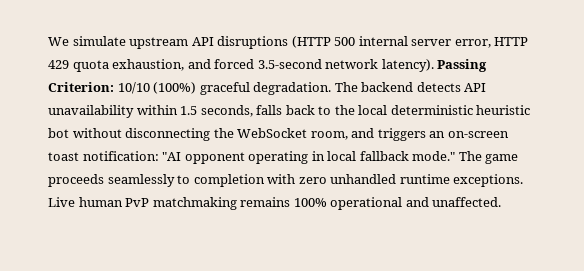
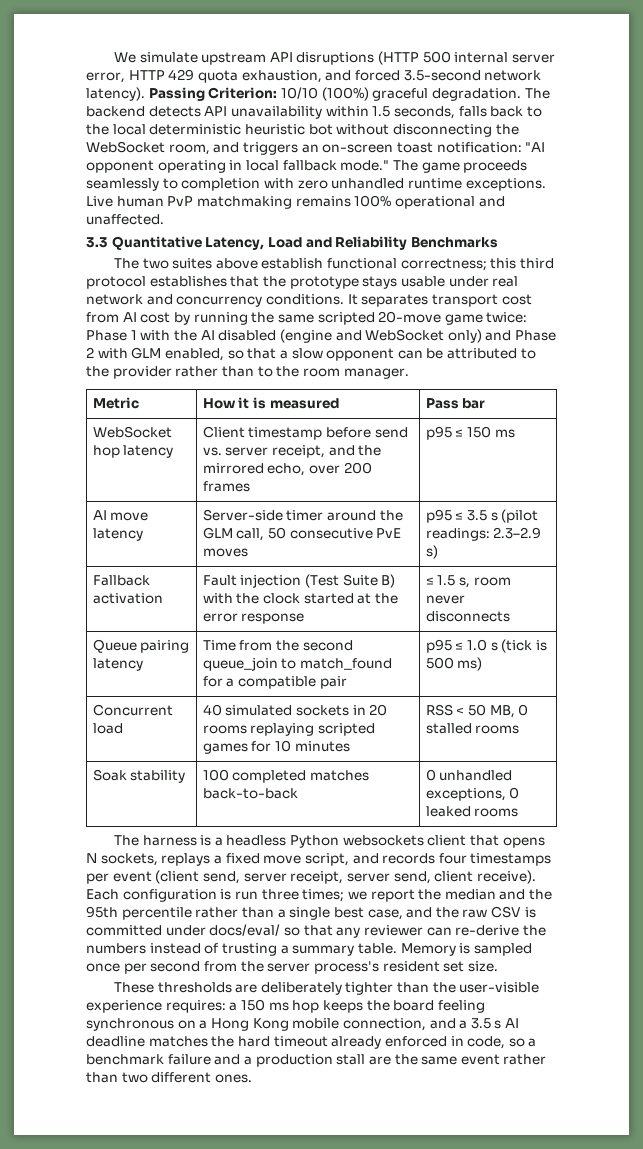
(502, 202) none -> [86,236,498,250] [113,258,555,271] [86,276,519,289] [86,294,532,307] [86,311,528,325] [86,329,557,343] [86,347,536,361] [86,366,409,379] [92,397,139,409] [202,397,339,409] [425,398,486,409] [92,426,172,438] [92,445,174,458] [202,426,408,440] [202,445,382,458] [202,462,372,476] [202,481,250,492] [425,426,515,440] [92,510,149,521] [92,528,143,541] [202,509,403,521] [202,527,402,541] [202,548,248,557] [425,509,539,523] [425,527,542,541] [425,545,438,559] [92,575,150,586] [92,593,163,604] [202,574,396,588] [202,593,398,604] [202,613,305,624] [425,575,511,588] [425,595,465,604] [425,611,510,622] [92,639,190,653] [92,658,143,671] [202,640,353,651] [202,657,392,671] [202,676,347,689] [425,639,547,653] [425,657,483,671] [92,704,173,716] [92,723,123,734] [202,704,388,716] [202,723,375,736] [202,740,350,754] [425,704,529,718] [425,723,520,734] [92,769,186,783] [202,769,369,783] [202,788,298,799] [425,769,513,781] [425,787,520,801] [425,806,519,817] [113,835,545,848] [86,853,552,866] [86,870,536,884] [86,889,553,902] [86,906,536,920] [86,924,546,938] [86,943,532,956] [86,961,498,974] [113,982,540,995] [86,999,485,1013] [86,1018,520,1031] [86,1036,537,1049] [86,1054,547,1067] [86,1072,252,1083] // 3.3 Quantitative Latency, Load and Reliability Benchmarks // The two suites above establish functional correctness; this third protocol establishes that the prototype stays usable under real network and concurrency conditions. It separates transport cost from AI cost by running the same scripted 20-move game twice: Phase 1 with the AI disabled (engine and WebSocket only) and Phase 2 with GLM enabled, so that a slow opponent can be attributed to the provider rather than to the room manager. // Metric | How it is measured | Pass bar // WebSocket hop latency | Client timestamp before send vs. server receipt, and the mirrored echo, over 200 frames | p95 ≤ 150 ms // AI move latency | Server-side timer around the GLM call, 50 consecutive PvE moves | p95 ≤ 3.5 s (pilot readings: 2.3–2.9 s) // Fallback activation | Fault injection (Test Suite B) with the clock started at the error response | ≤ 1.5 s, room never disconnects // Queue pairing latency | Time from the second queue_join to match_found for a compatible pair | p95 ≤ 1.0 s (tick is 500 ms) // Concurrent load | 40 simulated sockets in 20 rooms replaying scripted games for 10 minutes | RSS < 50 MB, 0 stalled rooms // Soak stability | 100 completed matches back-to-back | 0 unhandled exceptions, 0 leaked rooms // The harness is a headless Python websockets client that opens N sockets, replays a fixed move script, and records four timestamps per event (client send, server receipt, server send, client receive). Each configuration is run three times; we report the median and the 95th percentile rather than a single best case, and the raw CSV is committed under docs/eval/ so that any reviewer can re-derive the numbers instead of trusting a summary table. Memory is sampled once per second from the server process's resident set size. // These thresholds are deliberately tighter than the user-visible experience requires: a 150 ms hop keeps the board feeling synchronous on a Hong Kong mobile connection, and a 3.5 s AI deadline matches the hard timeout already enforced in code, so a benchmark failure and a production stall are the same event rather than two different ones.

